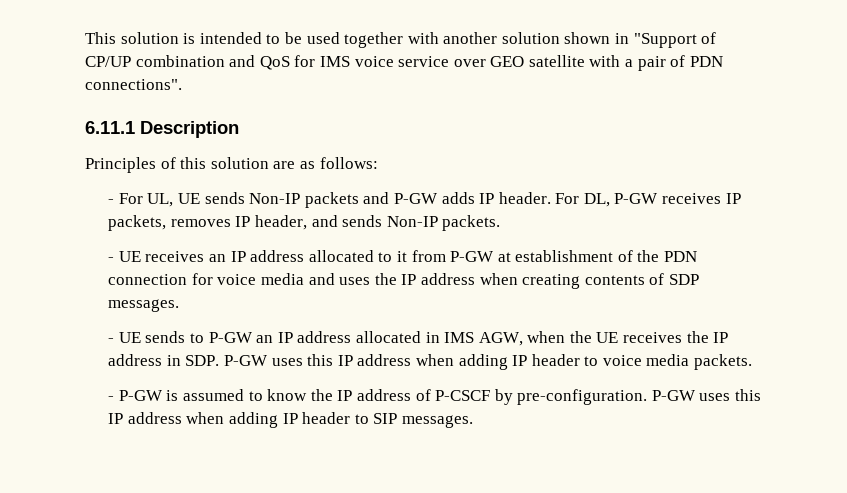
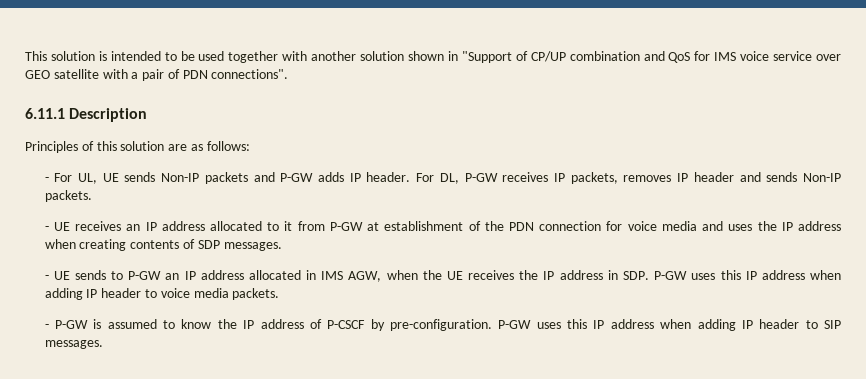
[254,215,307,230] header, -> [693,172,734,182] header

